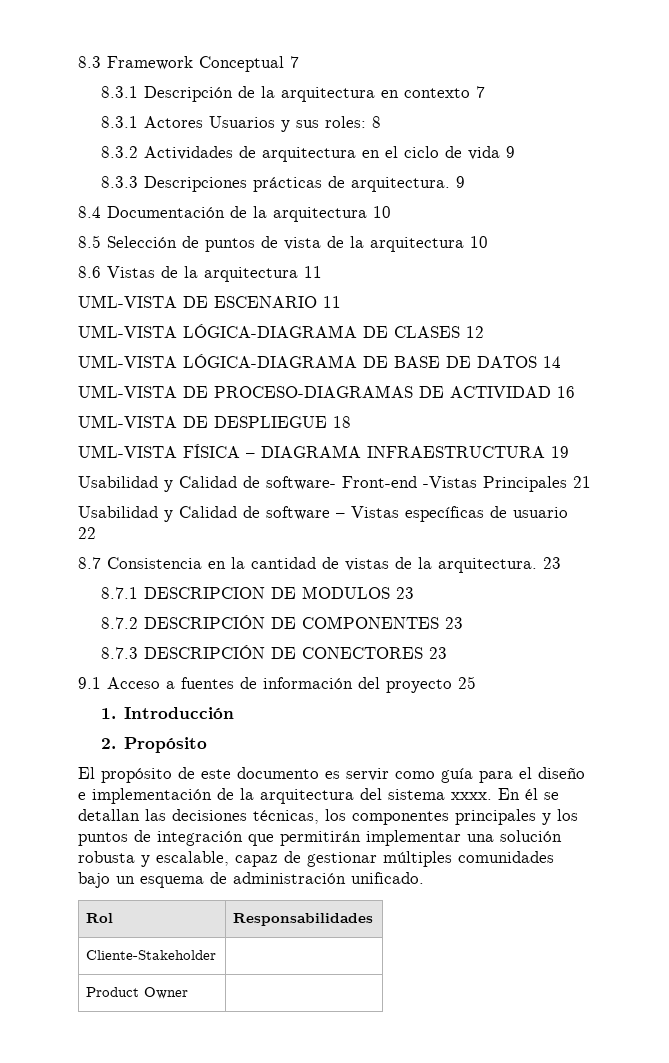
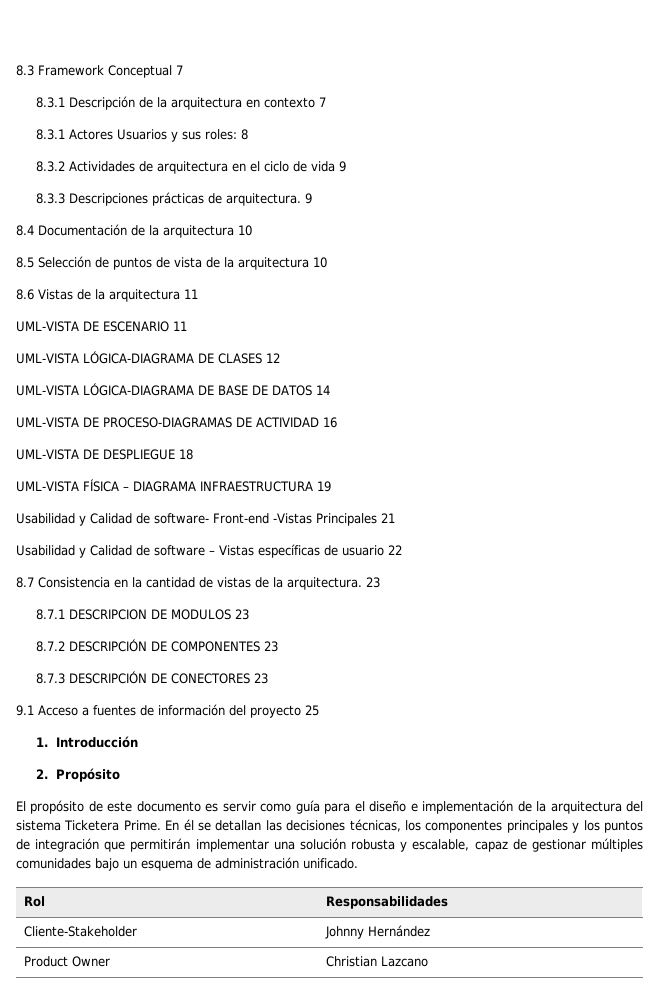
[451,792,492,800] xxxx. -> [64,820,161,831] Ticketera Prime.
(217, 955) none -> [324,925,430,939] Johnny Hernández
(189, 993) none -> [325,956,428,967] Christian Lazcano

